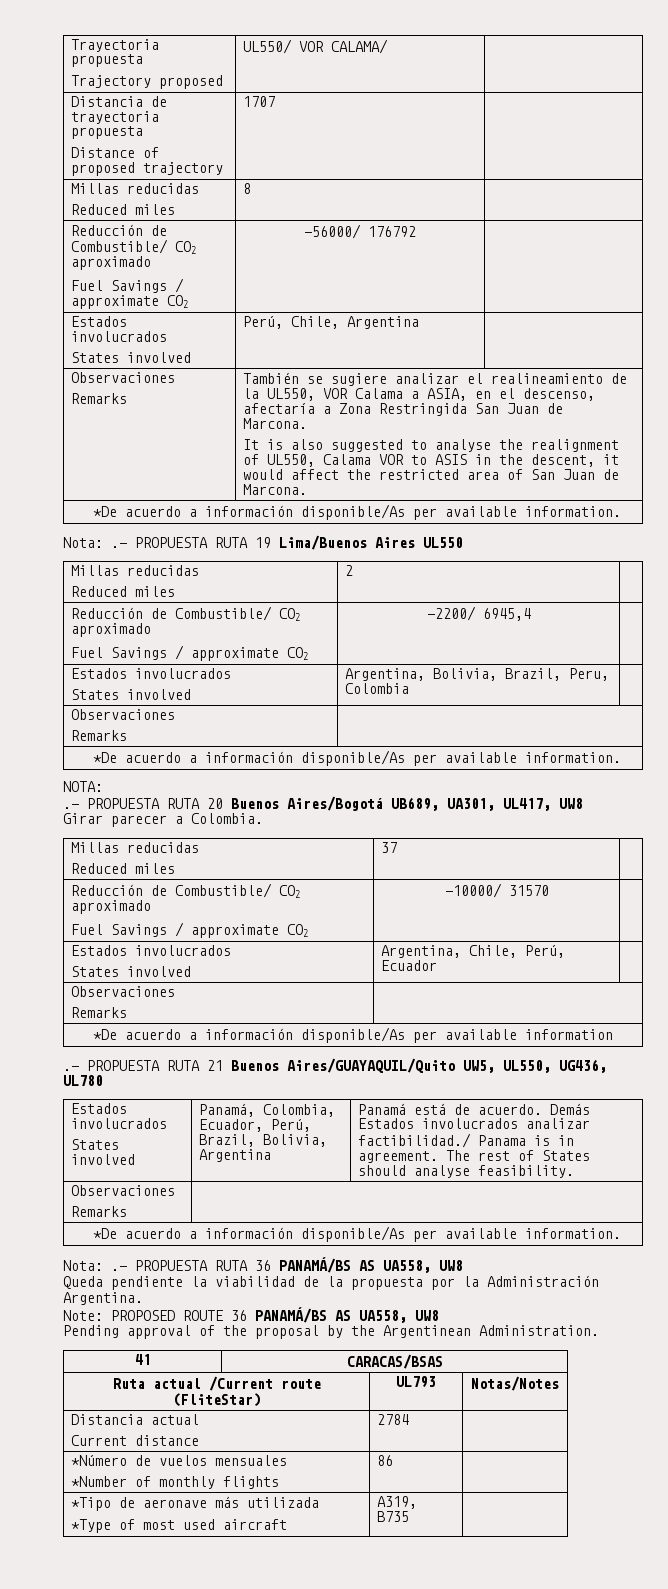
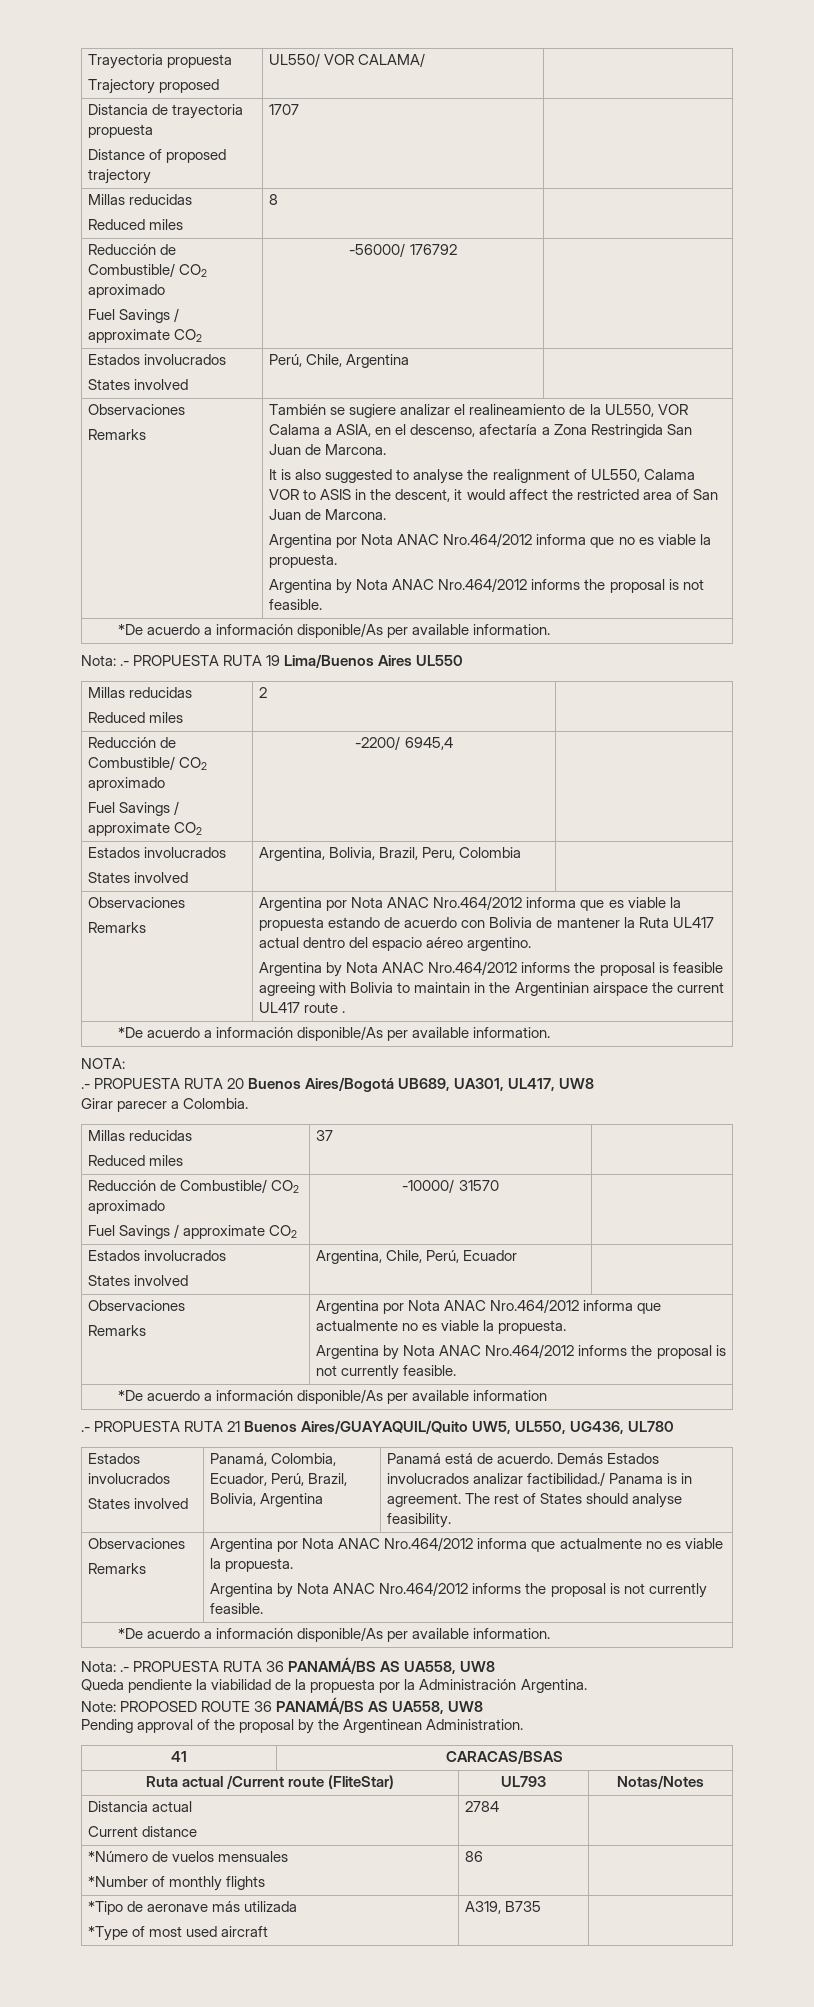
(308, 489) none -> [269,533,711,548] [269,554,338,568] [269,578,704,594] [269,599,323,610] // Argentina por Nota ANAC Nro.464/2012 informa que no es viable la propuesta. // Argentina by Nota ANAC Nro.464/2012 informs the proposal is not feasible.
(128, 735) none -> [259,896,681,911] [259,917,714,931] [259,937,532,951] [259,961,723,977] [259,982,724,996] [259,1002,346,1013] Argentina por Nota ANAC Nro.464/2012 informa que es viable la propuesta estando de acuerdo con Bolivia de mantener la Ruta UL417 actual dentro del espacio aéreo argentino. // Argentina by Nota ANAC Nro.464/2012 informs the proposal is feasible agreeing with Bolivia to maintain in the Argentinian airspace the current UL417 route .
(128, 1012) none -> [316,1299,662,1314] [316,1320,567,1334] [316,1344,726,1360] [316,1365,457,1380] Argentina por Nota ANAC Nro.464/2012 informa que actualmente no es viable la propuesta. // Argentina by Nota ANAC Nro.464/2012 informs the proposal is not currently feasible.
(128, 1211) none -> [210,1537,723,1552] [210,1558,294,1572] [210,1582,707,1598] [210,1603,264,1614] Argentina por Nota ANAC Nro.464/2012 informa que actualmente no es viable la propuesta. // Argentina by Nota ANAC Nro.464/2012 informs the proposal is not currently feasible.

